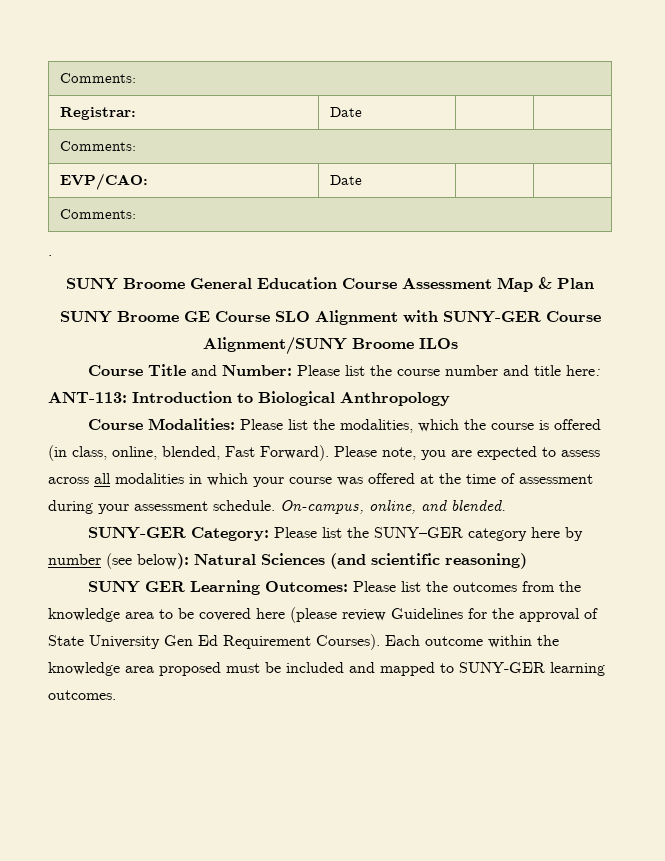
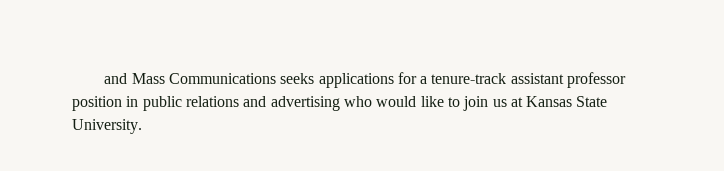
[60,73,137,83] [60,107,137,120] [330,107,363,117] [60,141,137,151] [60,173,149,190] [330,175,363,185] [60,209,137,219] [48,255,52,256] [66,277,594,292] [59,310,601,325] [202,337,458,355] [88,364,601,376] [48,391,450,406] [88,418,602,433] [48,445,600,461] [48,473,593,487] [48,500,506,514] [88,527,584,541] [48,553,527,569] [88,580,582,595] [48,607,598,623] [48,634,559,650] [48,662,605,676] [48,690,116,700] Comments: // Registrar: | Date | | // Comments: // EVP/CAO: | Date | | // Comments: // . // SUNY Broome General Education Course Assessment Map & Plan // SUNY Broome GE Course SLO Alignment with SUNY-GER Course Alignment/SUNY Broome ILOs // Course Title and Number: Please list the course number and title here: ANT-113: Introduction to Biological Anthropology // Course Modalities: Please list the modalities, which the course is offered (in class, online, blended, Fast Forward). Please note, you are expected to assess across all modalities in which your course was offered at the time of assessment during your assessment schedule. On-campus, online, and blended. // SUNY-GER Category: Please list the SUNY–GER category here by number (see below): Natural Sciences (and scientific reasoning) // SUNY GER Learning Outcomes: Please list the outcomes from the knowledge area to be covered here (please review Guidelines for the approval of State University Gen Ed Requirement Courses). Each outcome within the knowledge area proposed must be included and mapped to SUNY-GER learning outcomes. -> [104,72,627,88] [72,96,608,111] [72,119,142,134] and Mass Communications seeks applications for a tenure-track assistant professor position in public relations and advertising who would like to join us at Kansas State University.

